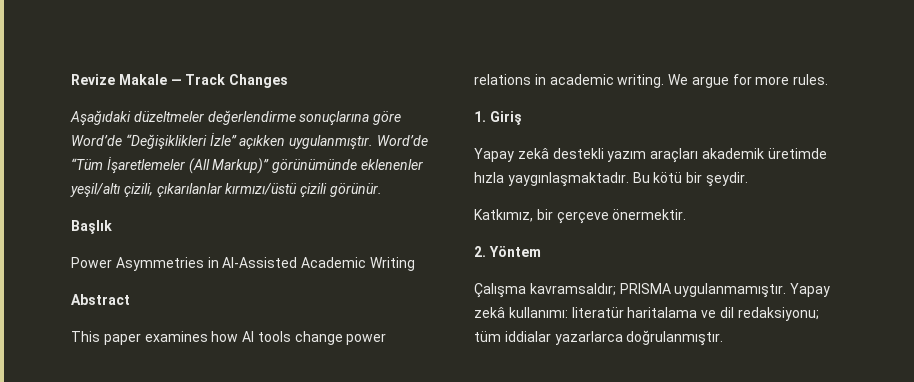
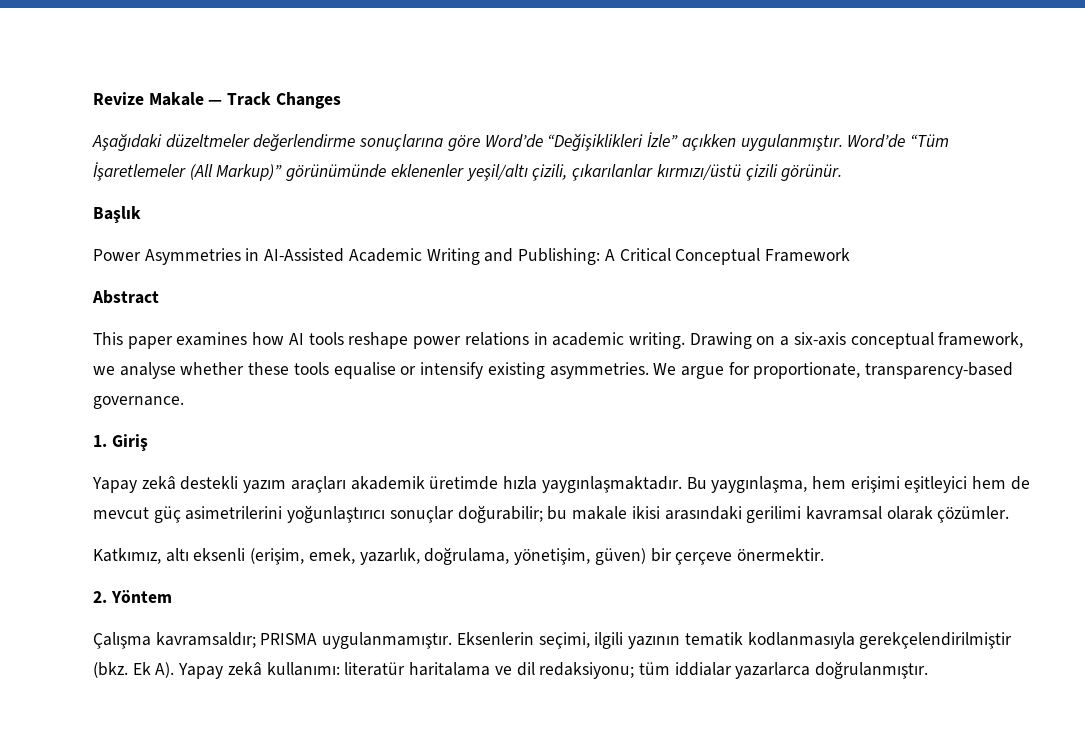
(415, 264) none -> [484,248,850,265] and Publishing: A Critical Conceptual Framework
[294,331,343,345] change -> [348,332,409,349] reshape
[668,74,829,88] We argue for more rules. -> [689,332,1024,349] [93,362,1014,379] [93,396,184,409] Drawing on a six-axis conceptual framework, we analyse whether these tools equalise or intensify existing asymmetries. We argue for proportionate, transparency-based governance.
[653,172,748,187] [474,209,533,222] kötü bir şeydir. // Katkımız, -> [711,476,1030,493] [93,505,1010,523] [93,547,646,565] yaygınlaşma, hem erişimi eşitleyici hem de mevcut güç asimetrilerini yoğunlaştırıcı sonuçlar doğurabilir; bu makale ikisi arasındaki gerilimi kavramsal olarak çözümler. // Katkımız, altı eksenli (erişim, emek, yazarlık, doğrulama, yönetişim, güven)
(787, 290) none -> [456,632,1013,649] [93,662,175,678] Eksenlerin seçimi, ilgili yazının tematik kodlanmasıyla gerekçelendirilmiştir (bkz. Ek A).

